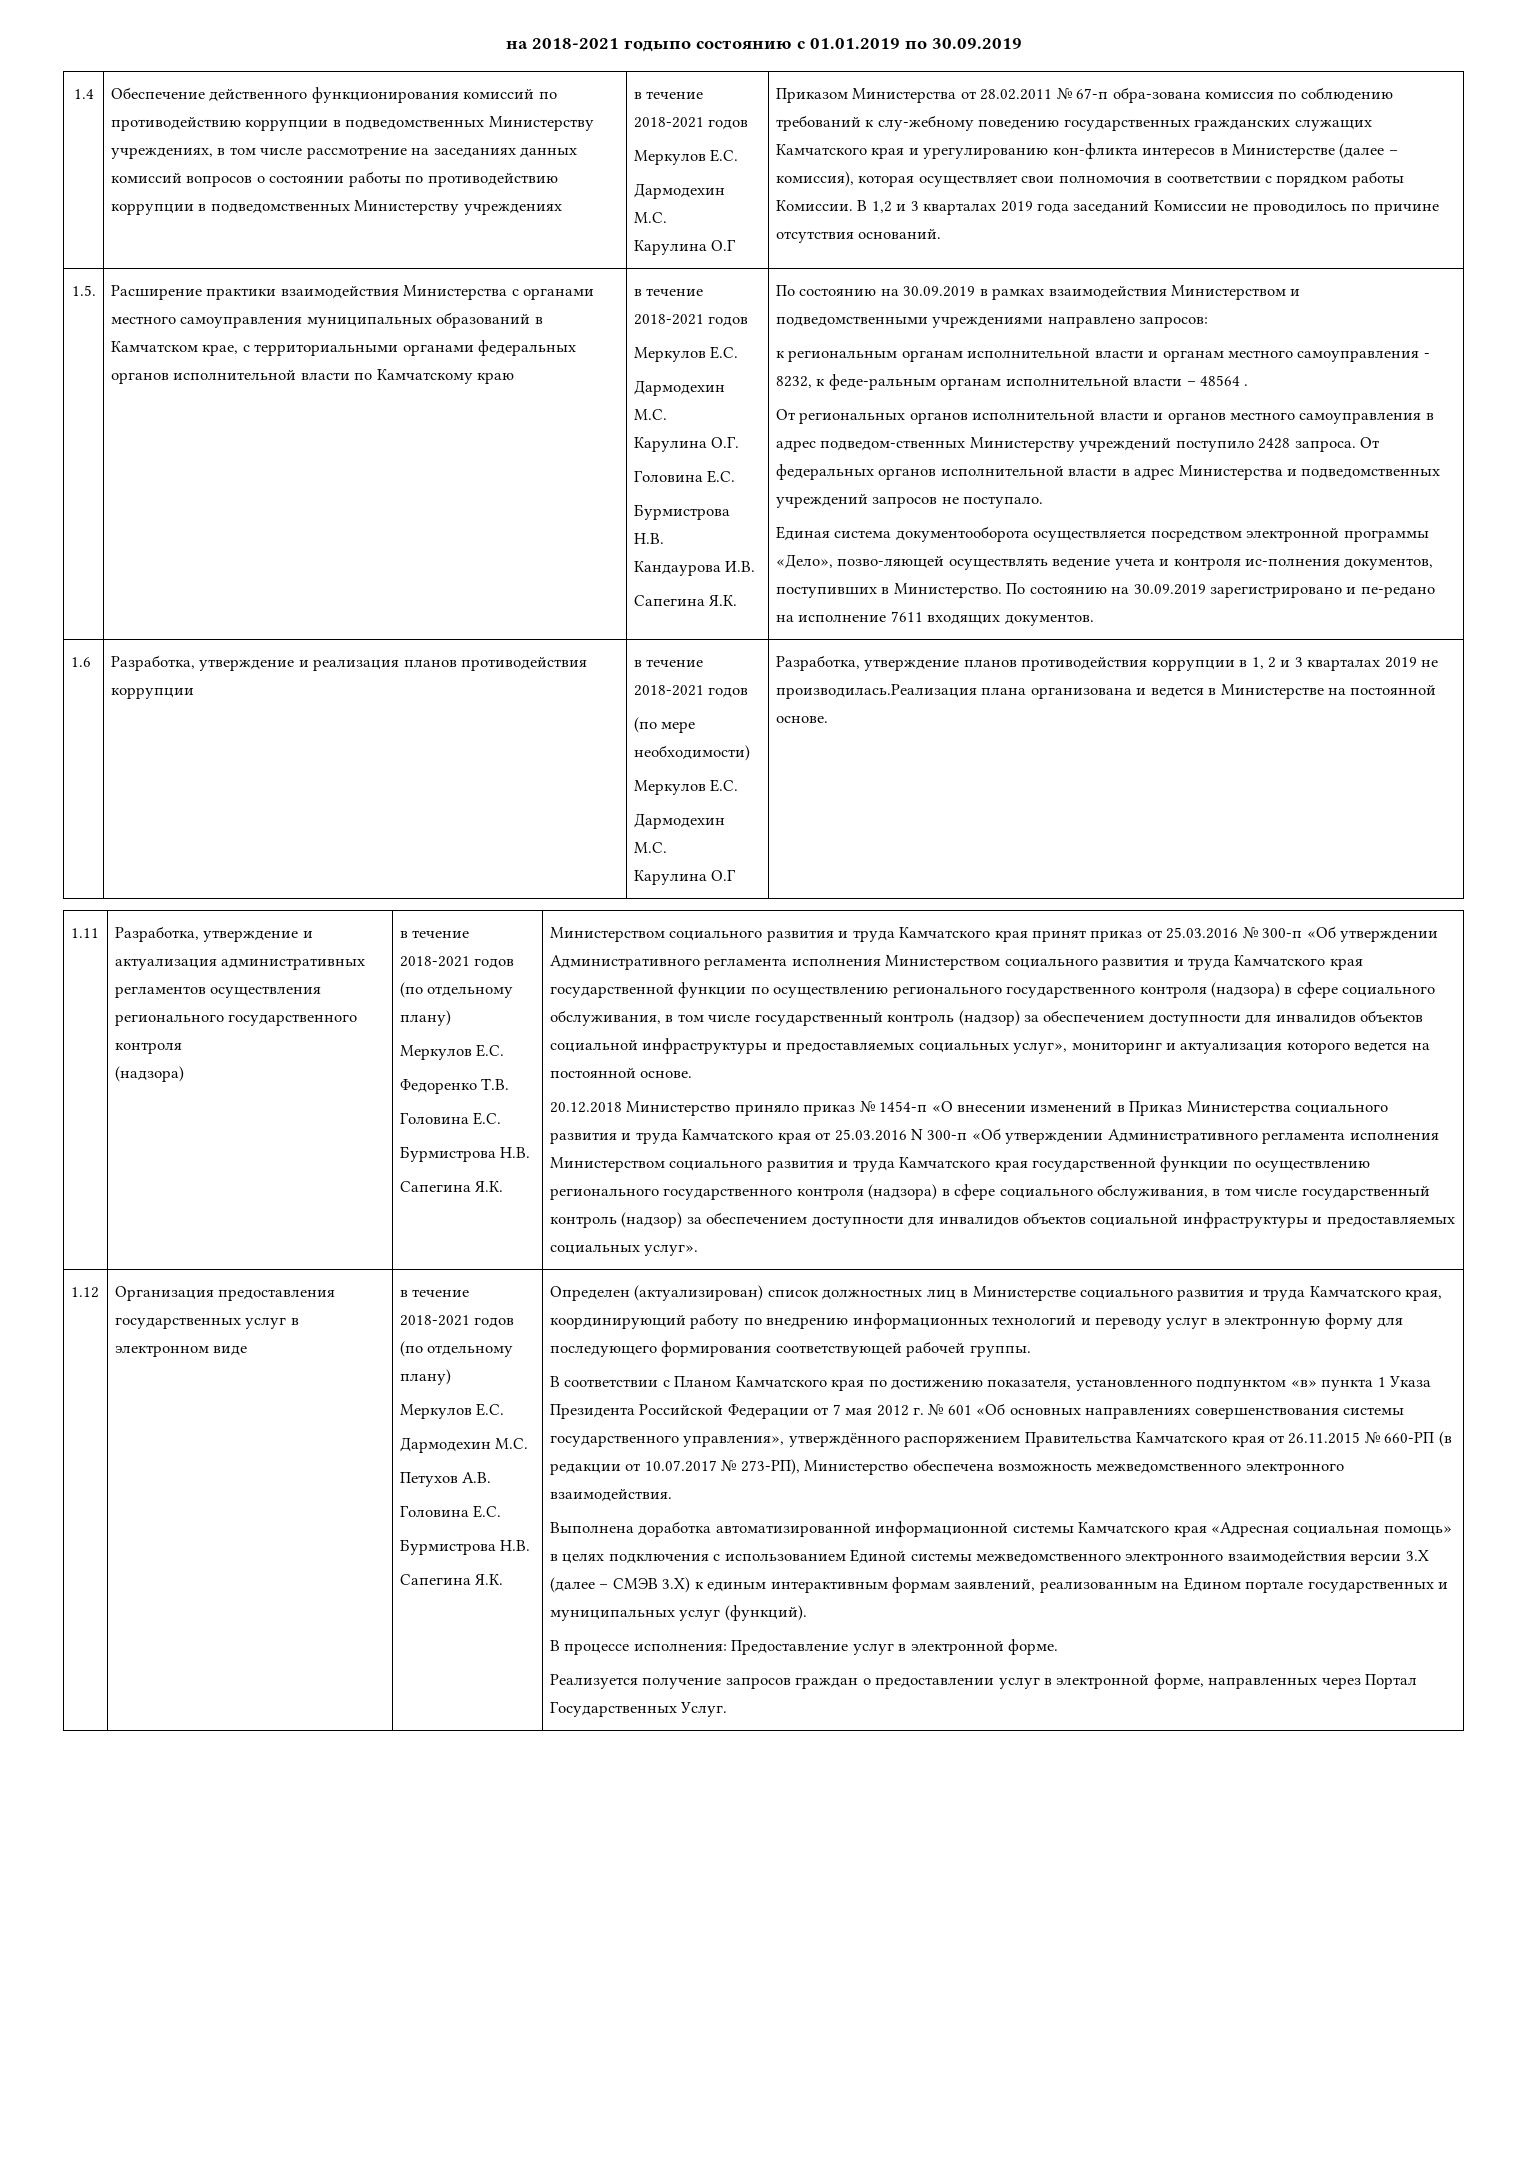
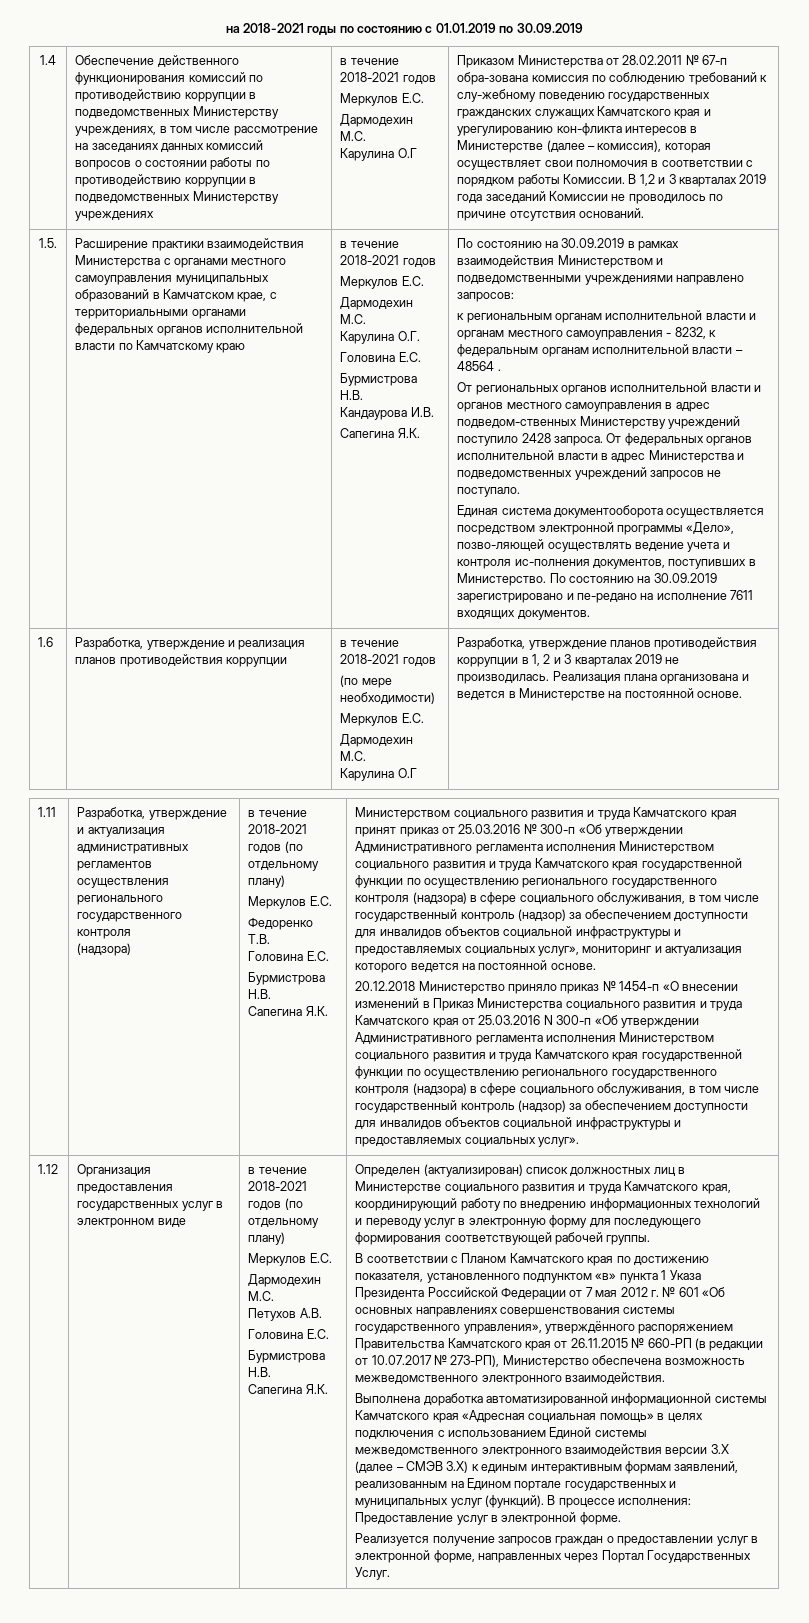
[623,40,691,52] годыпо -> [307,26,354,35] годы по
[828,374,936,390] феде-ральным -> [457,344,539,357] федеральным
[775,684,977,699] производилась.Реализация -> [457,671,621,684] производилась. Реализация
(807, 1613) // -> (545, 1501) none

